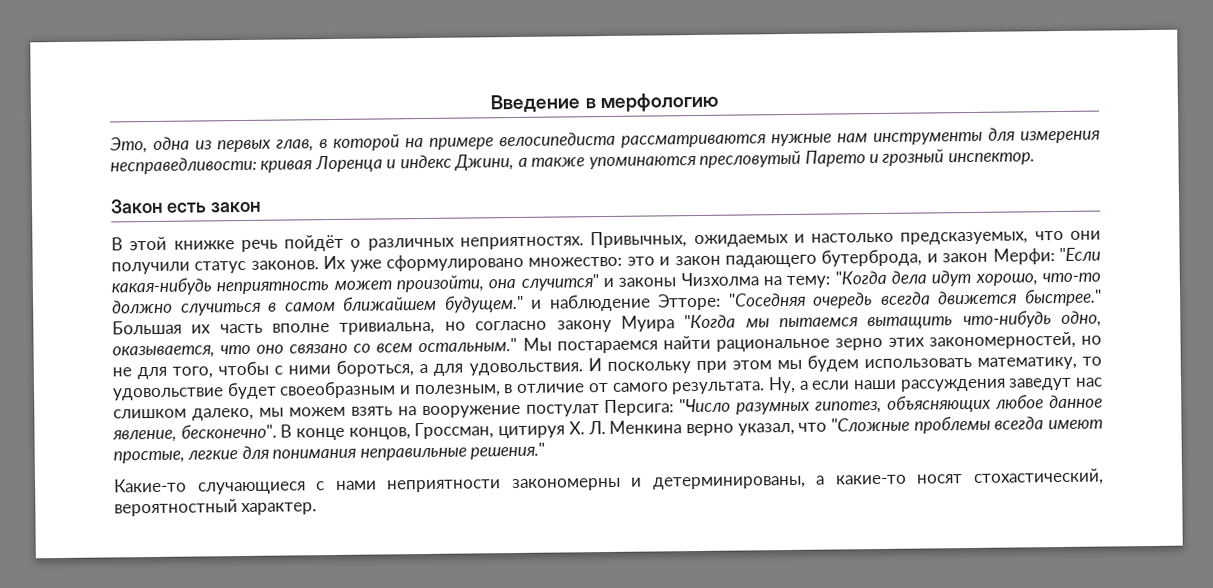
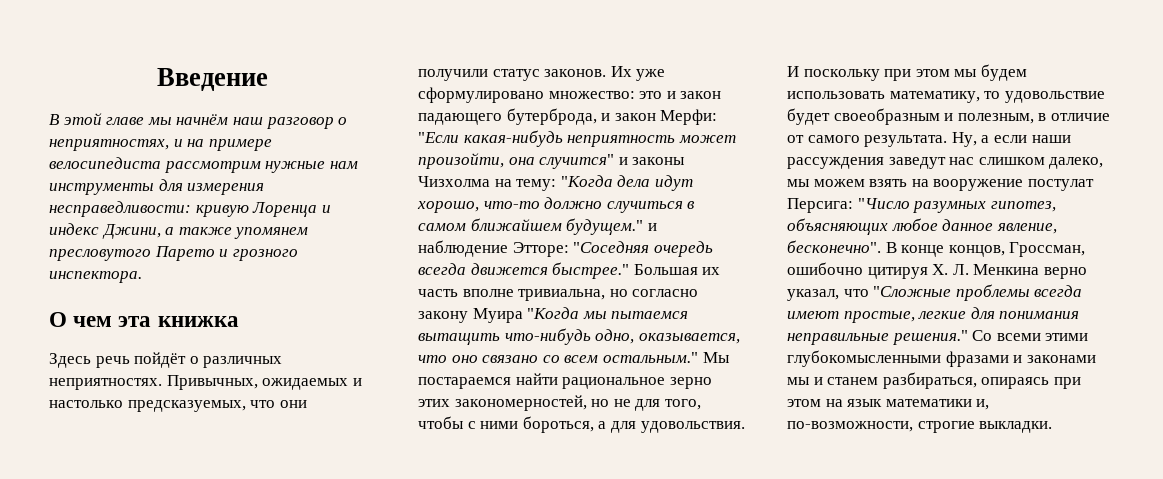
[584,92,718,113] [110,134,400,154] в мерфологию // Это, одна из первых глав, в которой -> [49,113,348,129] [49,139,183,151] // В этой главе мы начнём наш разговор о неприятностях, и
[621,134,766,148] рассматриваются -> [164,161,261,173] рассмотрим
[260,160,313,173] кривая -> [195,205,249,217] кривую
[588,149,1035,170] [110,198,261,214] [111,236,235,251] упоминаются пресловутый Парето и грозный инспектор. // Закон есть закон // В этой книжке -> [234,227,309,239] [49,246,298,261] [49,271,142,283] [49,312,239,327] [49,353,91,368] упомянем пресловутого Парето и грозного инспектора. // О чем эта книжка // Здесь
(495, 431) none -> [787,262,863,275] ошибочно
[114,468,1104,495] [114,499,318,517] // Какие-то случающиеся с нами неприятности закономерны и детерминированы, а какие-то носят стохастический, вероятностный характер. -> [972,330,1089,341] [787,350,1096,367] [787,372,1081,389] [787,399,990,410] [787,421,1053,433] Со всеми этими глубокомысленными фразами и законами мы и станем разбираться, опираясь при этом на язык математики и, по-возможности, строгие выкладки.

